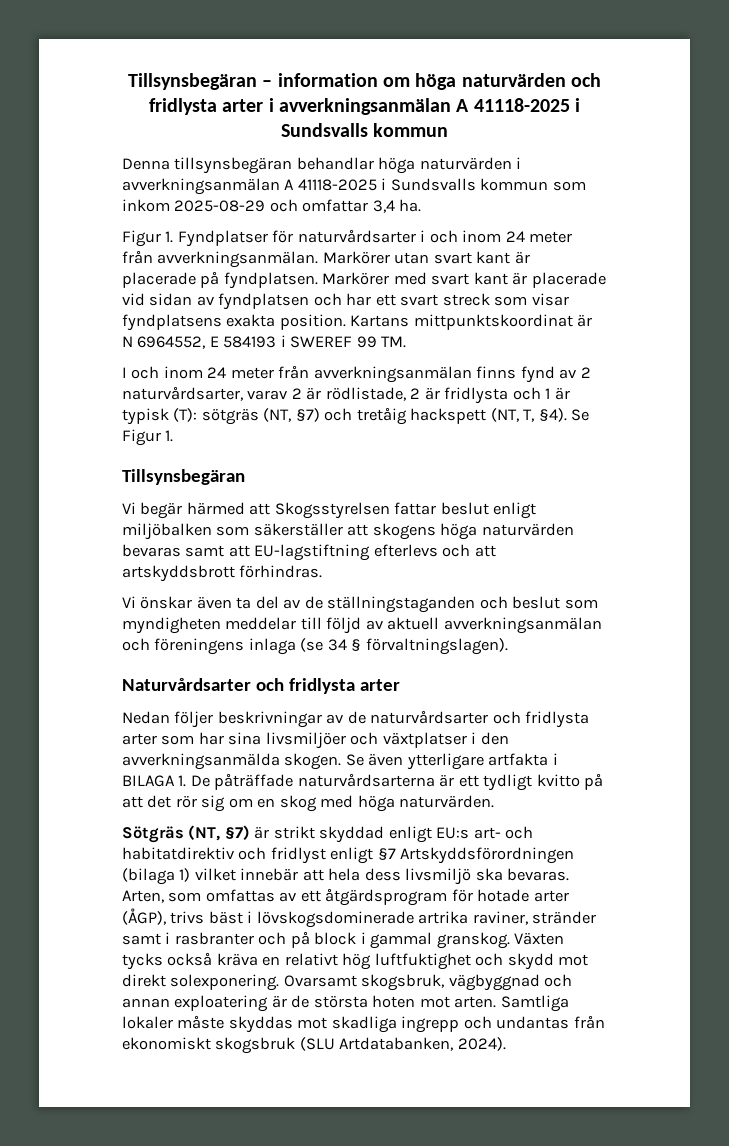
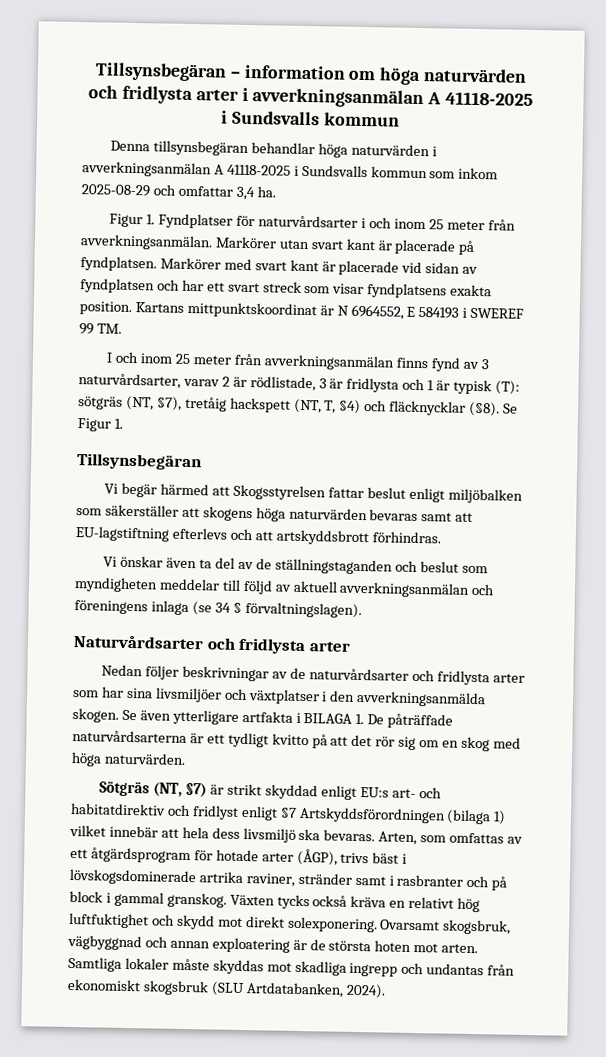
[505,231,525,242] 24 -> [428,219,444,230] 25
[207,367,227,378] 24 -> [175,353,192,365] 25
[580,367,591,378] 2 -> [480,359,489,370] 3
[410,388,421,399] 2 -> [318,378,327,389] 3
[295,408,353,422] §7) och -> [156,396,182,411] §7),
[538,408,567,422] §4). -> [339,399,501,417] §4) och fläcknycklar (§8).

